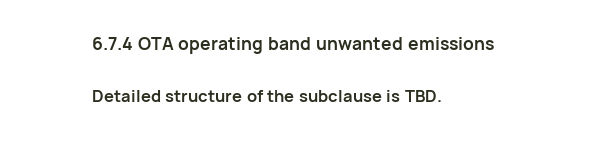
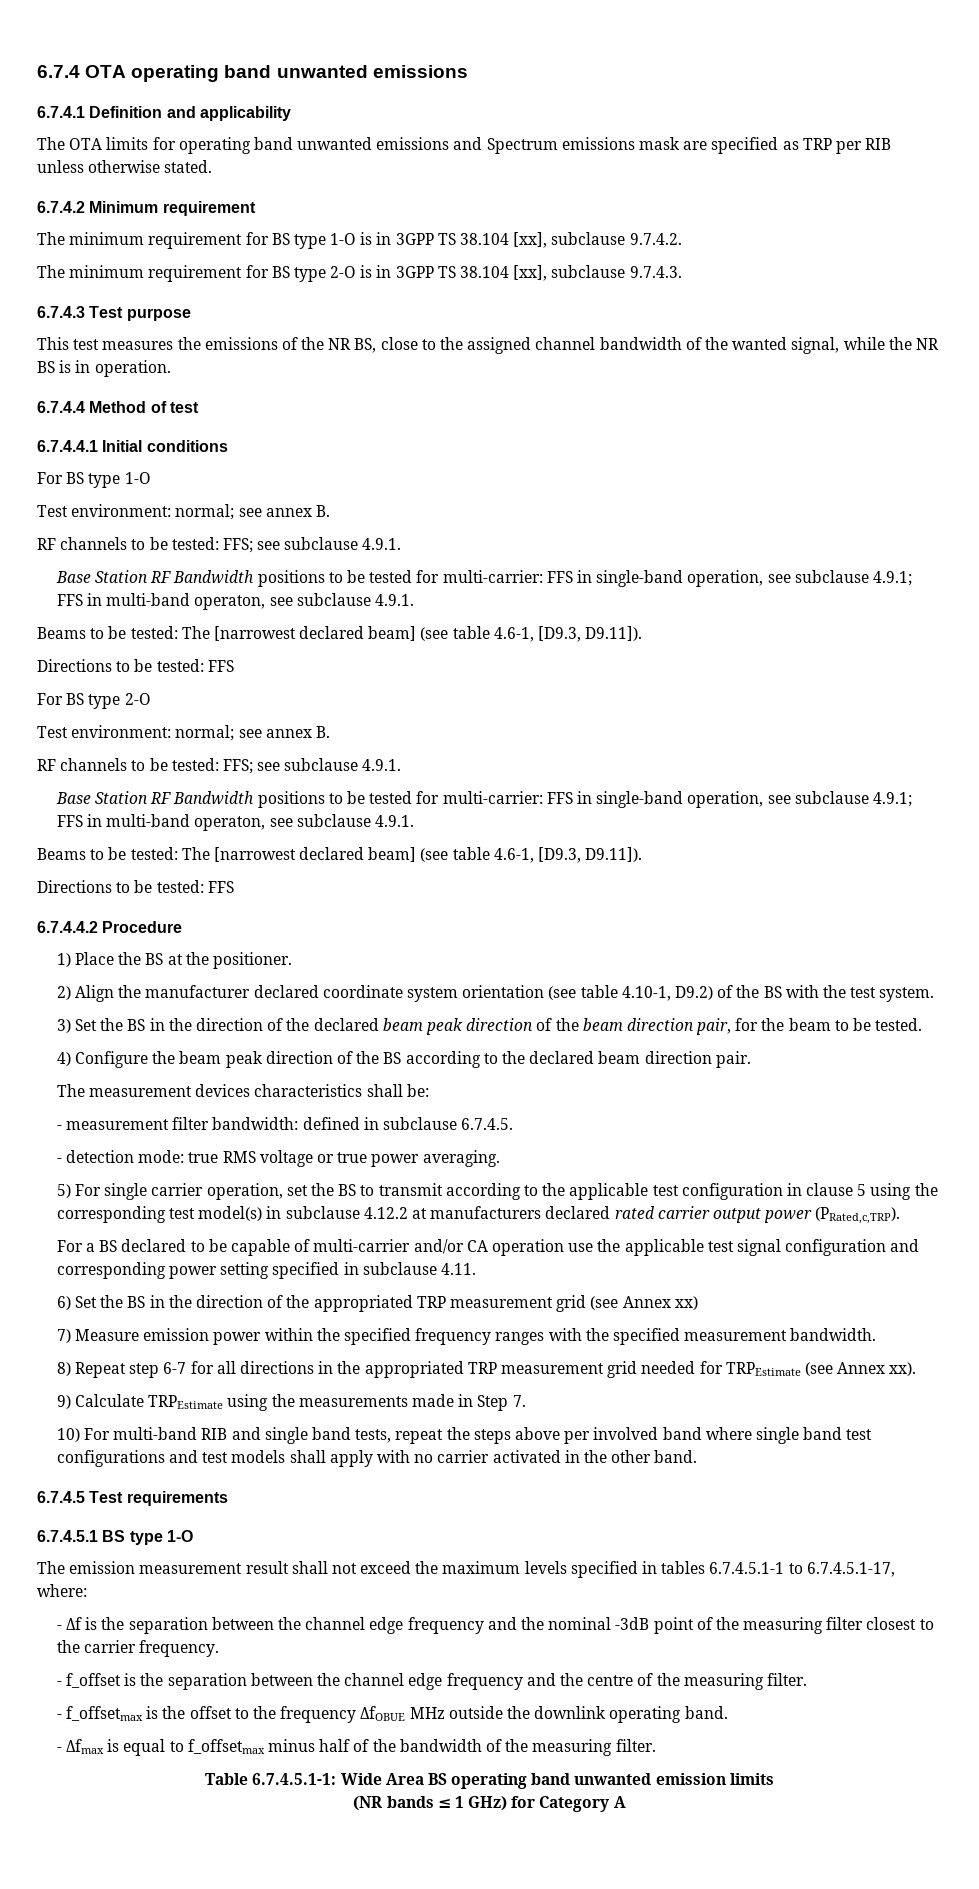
[92,90,442,102] Detailed structure of the subclause is TBD. -> [37,106,291,121] [37,137,892,154] [37,160,213,173] [37,201,256,216] [37,232,682,249] [37,265,682,282] [37,306,191,321] [37,337,939,354] [37,360,171,377] [37,401,199,413] [37,440,228,452] [37,472,151,488] [37,504,330,520] [37,537,402,553] [55,570,912,587] [56,593,415,610] [37,626,643,642] [37,659,234,672] [37,693,151,709] [37,725,330,741] [37,758,402,774] [55,791,912,808] [56,814,415,831] [37,847,643,863] [37,880,234,893] [37,921,183,933] [56,952,293,969] [56,985,935,1002] [56,1018,923,1035] [56,1051,751,1068] [56,1084,429,1097] [56,1117,514,1130] [56,1150,500,1167] [56,1183,938,1200] [56,1206,901,1224] [56,1239,920,1256] [56,1262,477,1279] [56,1295,698,1312] [56,1328,877,1345] [56,1361,917,1378] [56,1394,526,1411] [56,1427,873,1444] [56,1450,698,1467] [37,1491,228,1506] [37,1530,193,1545] [37,1561,895,1578] [37,1584,87,1597] [56,1617,934,1634] [56,1640,220,1657] [56,1673,807,1690] [56,1706,728,1723] [56,1739,656,1756] [205,1773,774,1789] [353,1796,626,1812] 6.7.4.1 Definition and applicability // The OTA limits for operating band unwanted emissions and Spectrum emissions mask are specified as TRP per RIB unless otherwise stated. // 6.7.4.2 Minimum requirement // The minimum requirement for BS type 1-O is in 3GPP TS 38.104 [xx], subclause 9.7.4.2. // The minimum requirement for BS type 2-O is in 3GPP TS 38.104 [xx], subclause 9.7.4.3. // 6.7.4.3 Test purpose // This test measures the emissions of the NR BS, close to the assigned channel bandwidth of the wanted signal, while the NR BS is in operation. // 6.7.4.4 Method of test // 6.7.4.4.1 Initial conditions // For BS type 1-O // Test environment: normal; see annex B. // RF channels to be tested: FFS; see subclause 4.9.1. // Base Station RF Bandwidth positions to be tested for multi-carrier: FFS in single-band operation, see subclause 4.9.1; FFS in multi-band operaton, see subclause 4.9.1. // Beams to be tested: The [narrowest declared beam] (see table 4.6-1, [D9.3, D9.11]). // Directions to be tested: FFS // For BS type 2-O // Test environment: normal; see annex B. // RF channels to be tested: FFS; see subclause 4.9.1. // Base Station RF Bandwidth positions to be tested for multi-carrier: FFS in single-band operation, see subclause 4.9.1; FFS in multi-band operaton, see subclause 4.9.1. // Beams to be tested: The [narrowest declared beam] (see table 4.6-1, [D9.3, D9.11]). // Directions to be tested: FFS // 6.7.4.4.2 Procedure // 1) Place the BS at the positioner. // 2) Align the manufacturer declared coordinate system orientation (see table 4.10-1, D9.2) of the BS with the test system. // 3) Set the BS in the direction of the declared beam peak direction of the beam direction pair, for the beam to be tested. // 4) Configure the beam peak direction of the BS according to the declared beam direction pair. // The measurement devices characteristics shall be: // - measurement filter bandwidth: defined in subclause 6.7.4.5. // - detection mode: true RMS voltage or true power averaging. // 5) For single carrier operation, set the BS to transmit according to the applicable test configuration in clause 5 using the corresponding test model(s) in subclause 4.12.2 at manufacturers declared rated carrier output power (PRated,c,TRP). // For a BS declared to be capable of multi-carrier and/or CA operation use the applicable test signal configuration and corresponding power setting specified in subclause 4.11. // 6) Set the BS in the direction of the appropriated TRP measurement grid (see Annex xx) // 7) Measure emission power within the specified frequency ranges with the specified measurement bandwidth. // 8) Repeat step 6-7 for all directions in the appropriated TRP measurement grid needed for TRPEstimate (see Annex xx). // 9) Calculate TRPEstimate using the measurements made in Step 7. // 10) For multi-band RIB and single band tests, repeat the steps above per involved band where single band test configurations and test models shall apply with no carrier activated in the other band. // 6.7.4.5 Test requirements // 6.7.4.5.1 BS type 1-O // The emission measurement result shall not exceed the maximum levels specified in tables 6.7.4.5.1-1 to 6.7.4.5.1-17, where: // - Δf is the separation between the channel edge frequency and the nominal -3dB point of the measuring filter closest to the carrier frequency. // - f_offset is the separation between the channel edge frequency and the centre of the measuring filter. // - f_offsetmax is the offset to the frequency ΔfOBUE MHz outside the downlink operating band. // - Δfmax is equal to f_offsetmax minus half of the bandwidth of the measuring filter. // Table 6.7.4.5.1-1: Wide Area BS operating band unwanted emission limits // (NR bands ≤ 1 GHz) for Category A

